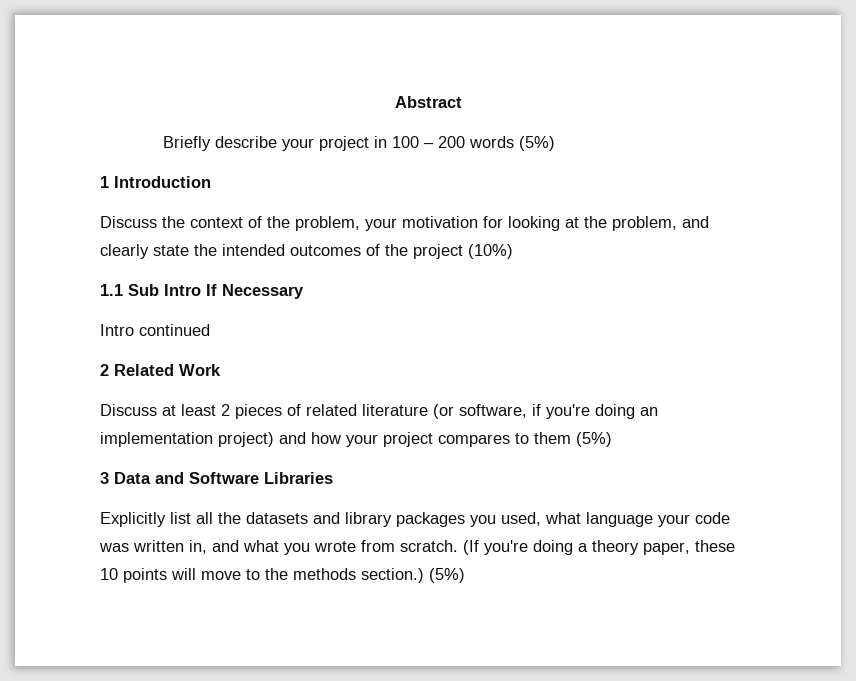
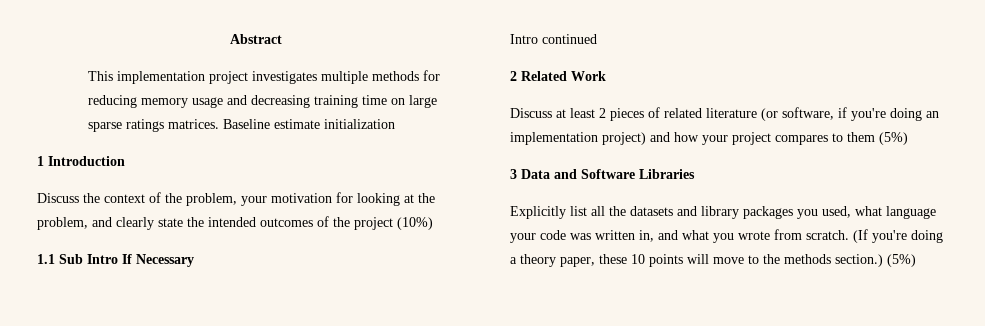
[163,136,556,151] Briefly describe your project in 100 – 200 words (5%) -> [88,70,441,84] [88,95,438,108] [88,119,396,132] This implementation project investigates multiple methods for reducing memory usage and decreasing training time on large sparse ratings matrices. Baseline estimate initialization

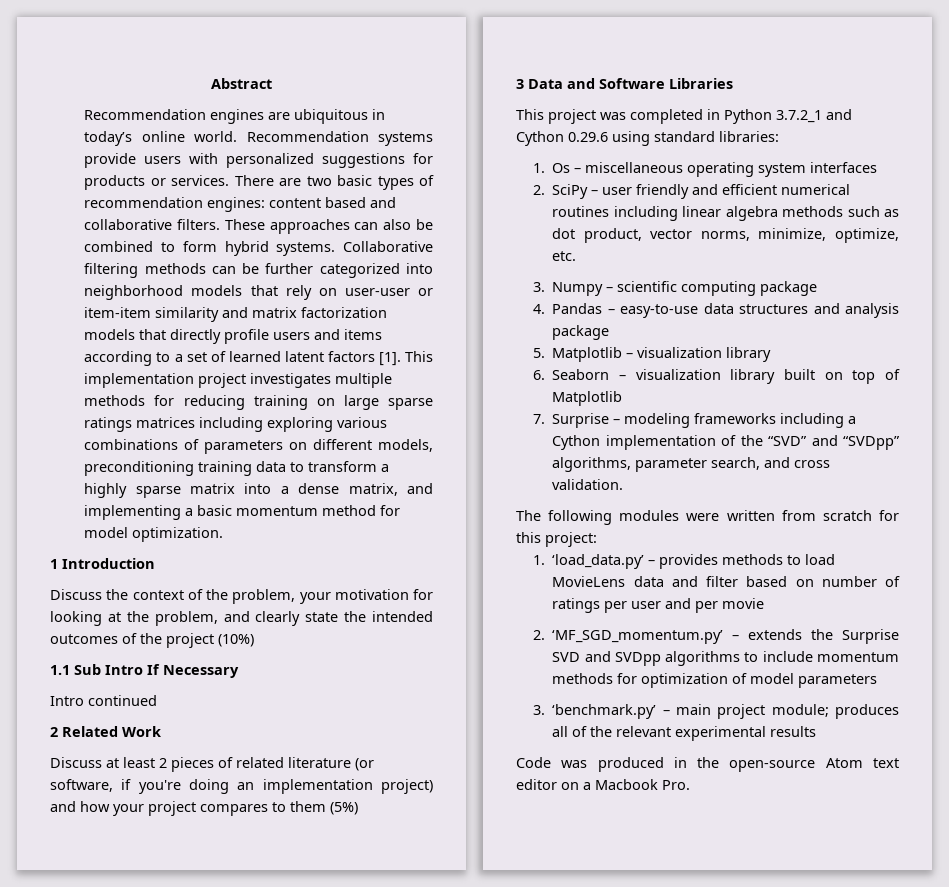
(282, 39) none -> [84,109,386,124] [84,131,433,146] [84,153,433,168] [84,175,435,190] [84,197,397,212] [84,219,434,234] [84,241,434,256] [84,263,433,278] [84,285,433,300] [84,307,388,322] [84,329,383,344] [84,351,401,366] Recommendation engines are ubiquitous in today’s online world. Recommendation systems provide users with personalized suggestions for products or services. There are two basic types of recommendation engines: content based and collaborative filters. These approaches can also be combined to form hybrid systems. Collaborative filtering methods can be further categorized into neighborhood models that rely on user-user or item-item similarity and matrix factorization models that directly profile users and items according to a set of learned latent factors [1].
[141,95,438,108] [88,119,396,132] memory usage and decreasing training time on large sparse ratings matrices. Baseline estimate initialization -> [253,395,433,410] [84,417,388,432] [84,439,433,454] [84,461,390,476] [84,483,433,498] [84,505,401,520] [84,527,224,542] training on large sparse ratings matrices including exploring various combinations of parameters on different models, preconditioning training data to transform a highly sparse matrix into a dense matrix, and implementing a basic momentum method for model optimization.
[510,206,936,219] [510,229,943,243] [510,254,916,267] Explicitly list all the datasets and library packages you used, what language your code was written in, and what you wrote from scratch. (If you're doing a theory paper, these 10 points will move to the methods section.) (5%) -> [516,109,852,124] [516,131,779,146] [533,162,878,177] [533,184,851,199] [552,206,899,221] [552,228,899,243] [552,251,577,261] [533,281,818,296] [533,303,899,318] [552,325,610,340] [533,347,772,362] [533,369,900,384] [552,391,623,406] [533,413,857,428] [552,435,900,450] [552,457,831,472] [552,479,624,490] [516,510,899,525] [516,532,597,547] [533,554,836,569] [552,576,900,587] [552,598,765,613] [533,629,899,644] [552,651,899,666] [552,673,878,688] [533,704,899,719] [552,726,817,741] [516,757,899,772] [516,779,690,790] This project was completed in Python 3.7.2_1 and Cython 0.29.6 using standard libraries: // 1. Os – miscellaneous operating system interfaces // 2. SciPy – user friendly and efficient numerical routines including linear algebra methods such as dot product, vector norms, minimize, optimize, etc. // 3. Numpy – scientific computing package // 4. Pandas – easy-to-use data structures and analysis package // 5. Matplotlib – visualization library // 6. Seaborn – visualization library built on top of Matplotlib // 7. Surprise – modeling frameworks including a Cython implementation of the “SVD” and “SVDpp” algorithms, parameter search, and cross validation. // The following modules were written from scratch for this project: // 1. ‘load_data.py’ – provides methods to load MovieLens data and filter based on number of ratings per user and per movie // 2. ‘MF_SGD_momentum.py’ – extends the Surprise SVD and SVDpp algorithms to include momentum methods for optimization of model parameters // 3. ‘benchmark.py’ – main project module; produces all of the relevant experimental results // Code was produced in the open-source Atom text editor on a Macbook Pro.

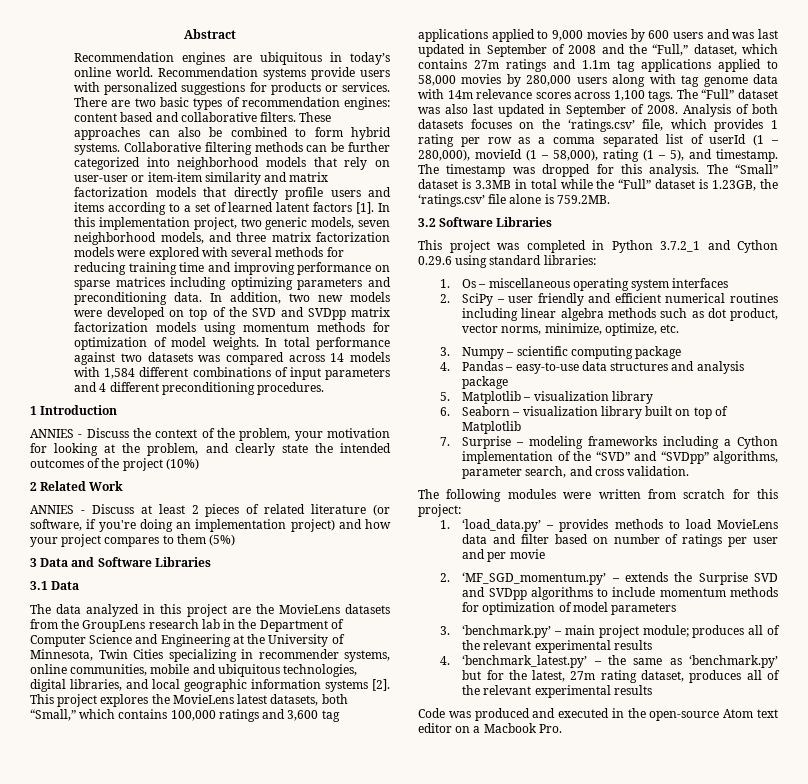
[405,351,433,362] [84,373,393,388] [84,395,433,410] [84,417,388,432] [84,439,433,454] [84,461,390,476] [84,483,433,498] [84,505,401,520] [84,527,224,542] This implementation project investigates multiple methods for reducing training on large sparse ratings matrices including exploring various combinations of parameters on different models, preconditioning training data to transform a highly sparse matrix into a dense matrix, and implementing a basic momentum method for model optimization. -> [378,203,390,212] [74,217,390,230] [74,232,390,245] [74,247,344,260] [74,262,390,275] [74,277,392,290] [74,292,390,305] [74,307,391,320] [74,322,390,335] [74,337,390,350] [74,352,391,365] [74,367,390,380] [74,382,325,395] In this implementation project, two generic models, seven neighborhood models, and three matrix factorization models were explored with several methods for reducing training time and improving performance on sparse matrices including optimizing parameters and preconditioning data. In addition, two new models were developed on top of the SVD and SVDpp matrix factorization models using momentum methods for optimization of model weights. In total performance against two datasets was compared across 14 models with 1,584 different combinations of input parameters and 4 different preconditioning procedures.
(155, 563) none -> [30,429,83,438] ANNIES -
[50,664,239,678] [50,695,157,706] // 1.1 Sub Intro If Necessary // Intro continued -> (199, 464) none
(161, 731) none -> [30,505,85,514] ANNIES -
(733, 83) none -> [30,581,80,590] [30,604,390,617] [30,619,344,632] [30,634,345,647] [30,649,390,662] [30,664,358,677] [30,679,390,692] [30,694,348,707] [30,709,340,722] [418,29,778,42] [418,44,778,57] [418,59,778,72] [418,74,778,87] [418,89,778,102] [418,104,778,117] [418,119,778,132] [418,134,779,147] [418,149,778,162] [418,164,778,177] [418,179,778,191] [418,194,610,207] [418,217,553,227] // 3.1 Data // The data analyzed in this project are the MovieLens datasets from the GroupLens research lab in the Department of Computer Science and Engineering at the University of Minnesota, Twin Cities specializing in recommender systems, online communities, mobile and ubiquitous technologies, digital libraries, and local geographic information systems [2]. This project explores the MovieLens latest datasets, both “Small,” which contains 100,000 ratings and 3,600 tag applications applied to 9,000 movies by 600 users and was last updated in September of 2008 and the “Full,” dataset, which contains 27m ratings and 1.1m tag applications applied to 58,000 movies by 280,000 users along with tag genome data with 14m relevance scores across 1,100 tags. The “Full” dataset was also last updated in September of 2008. Analysis of both datasets focuses on the ‘ratings.csv’ file, which provides 1 rating per row as a comma separated list of userId (1 – 280,000), movieId (1 – 58,000), rating (1 – 5), and timestamp. The timestamp was dropped for this analysis. The “Small” dataset is 3.3MB in total while the “Full” dataset is 1.23GB, the ‘ratings.csv’ file alone is 759.2MB. // 3.2 Software Libraries
(817, 731) none -> [440,655,778,668] [462,670,780,683] [462,685,652,698] // 4. ‘benchmark_latest.py’ – the same as ‘benchmark.py’ but for the latest, 27m rating dataset, produces all of the relevant experimental results
(664, 764) none -> [532,708,610,718] and executed

